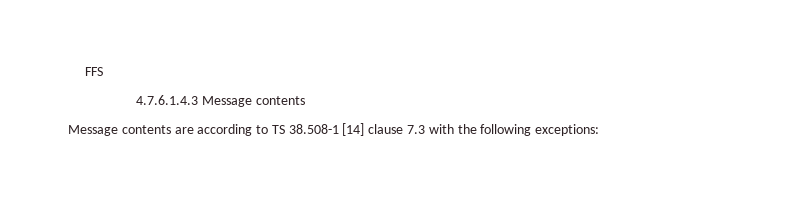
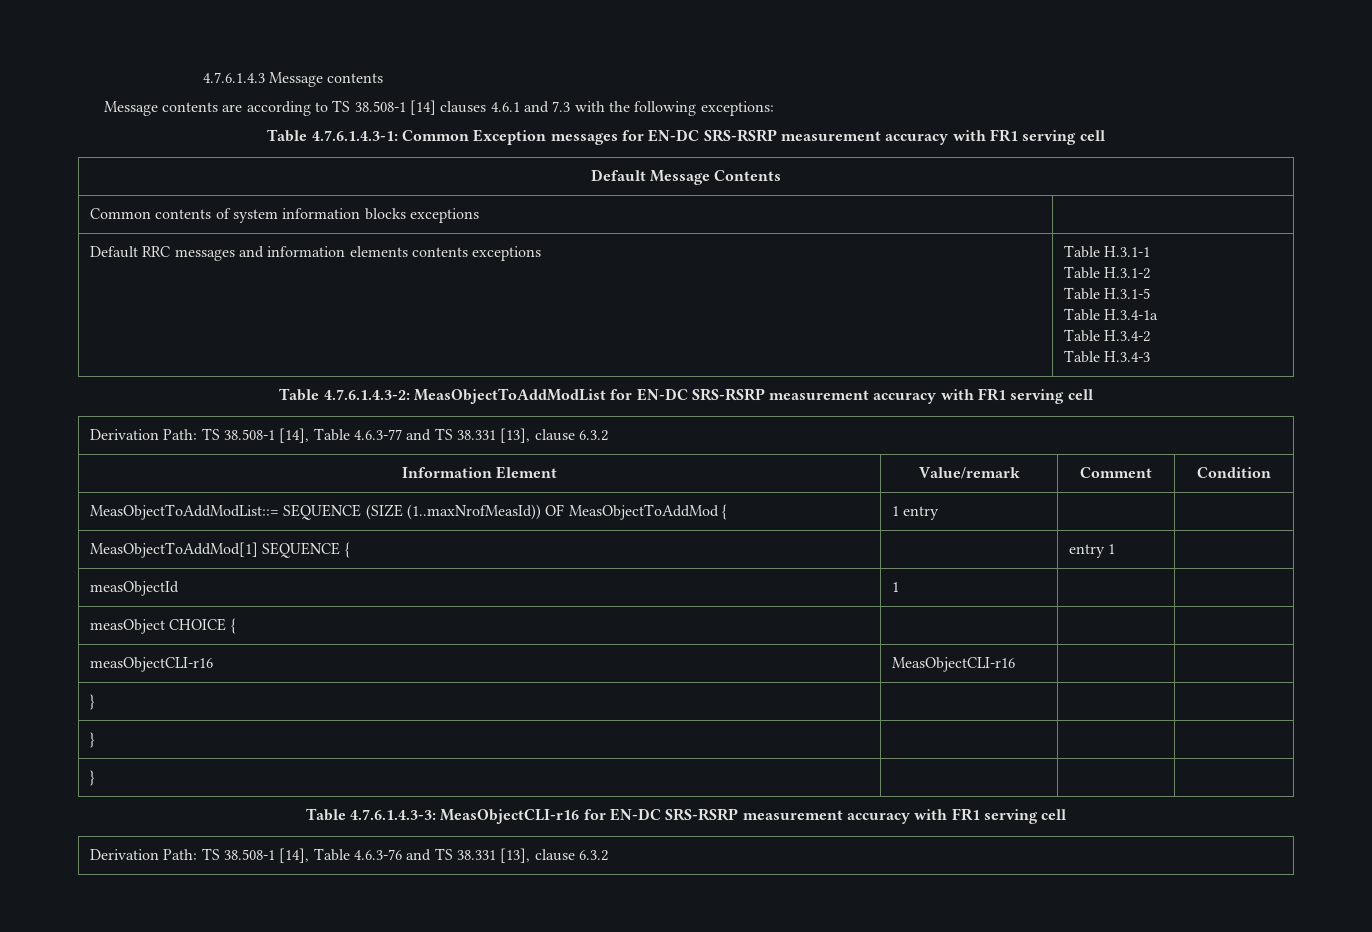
[85,67,104,76] FFS // -> (202, 77) none
[368,124,404,134] clause -> [440,101,549,113] clauses 4.6.1 and
(600, 130) none -> [267,129,1105,145] [590,169,782,185] [90,208,479,223] [90,246,542,261] [1064,245,1151,258] [1064,266,1151,279] [1064,287,1151,300] [1064,308,1159,321] [1064,329,1151,342] [1064,350,1151,363] [279,388,1093,404] [90,428,608,443] [401,466,558,479] [918,467,1020,479] [1080,467,1152,478] [1197,467,1271,478] [90,504,727,520] [892,506,940,520] [90,542,350,558] [1069,544,1116,558] [90,581,180,596] [892,582,900,592] [90,618,236,634] [90,657,214,672] [892,657,1016,672] [90,694,96,710] [90,732,96,748] [90,770,96,786] [305,808,1067,824] [90,848,608,863] // Table 4.7.6.1.4.3-1: Common Exception messages for EN-DC SRS-RSRP measurement accuracy with FR1 serving cell // Default Message Contents // Common contents of system information blocks exceptions | // Default RRC messages and information elements contents exceptions | Table H.3.1-1 // Table H.3.1-2 // Table H.3.1-5 // Table H.3.4-1a // Table H.3.4-2 // Table H.3.4-3 // Table 4.7.6.1.4.3-2: MeasObjectToAddModList for EN-DC SRS-RSRP measurement accuracy with FR1 serving cell // Derivation Path: TS 38.508-1 [14], Table 4.6.3-77 and TS 38.331 [13], clause 6.3.2 // Information Element | Value/remark | Comment | Condition // MeasObjectToAddModList::= SEQUENCE (SIZE (1..maxNrofMeasId)) OF MeasObjectToAddMod { | 1 entry | | // MeasObjectToAddMod[1] SEQUENCE { | | entry 1 | // measObjectId | 1 | | // measObject CHOICE { | | | // measObjectCLI-r16 | MeasObjectCLI-r16 | | // } | | | // } | | | // } | | | // Table 4.7.6.1.4.3-3: MeasObjectCLI-r16 for EN-DC SRS-RSRP measurement accuracy with FR1 serving cell // Derivation Path: TS 38.508-1 [14], Table 4.6.3-76 and TS 38.331 [13], clause 6.3.2

